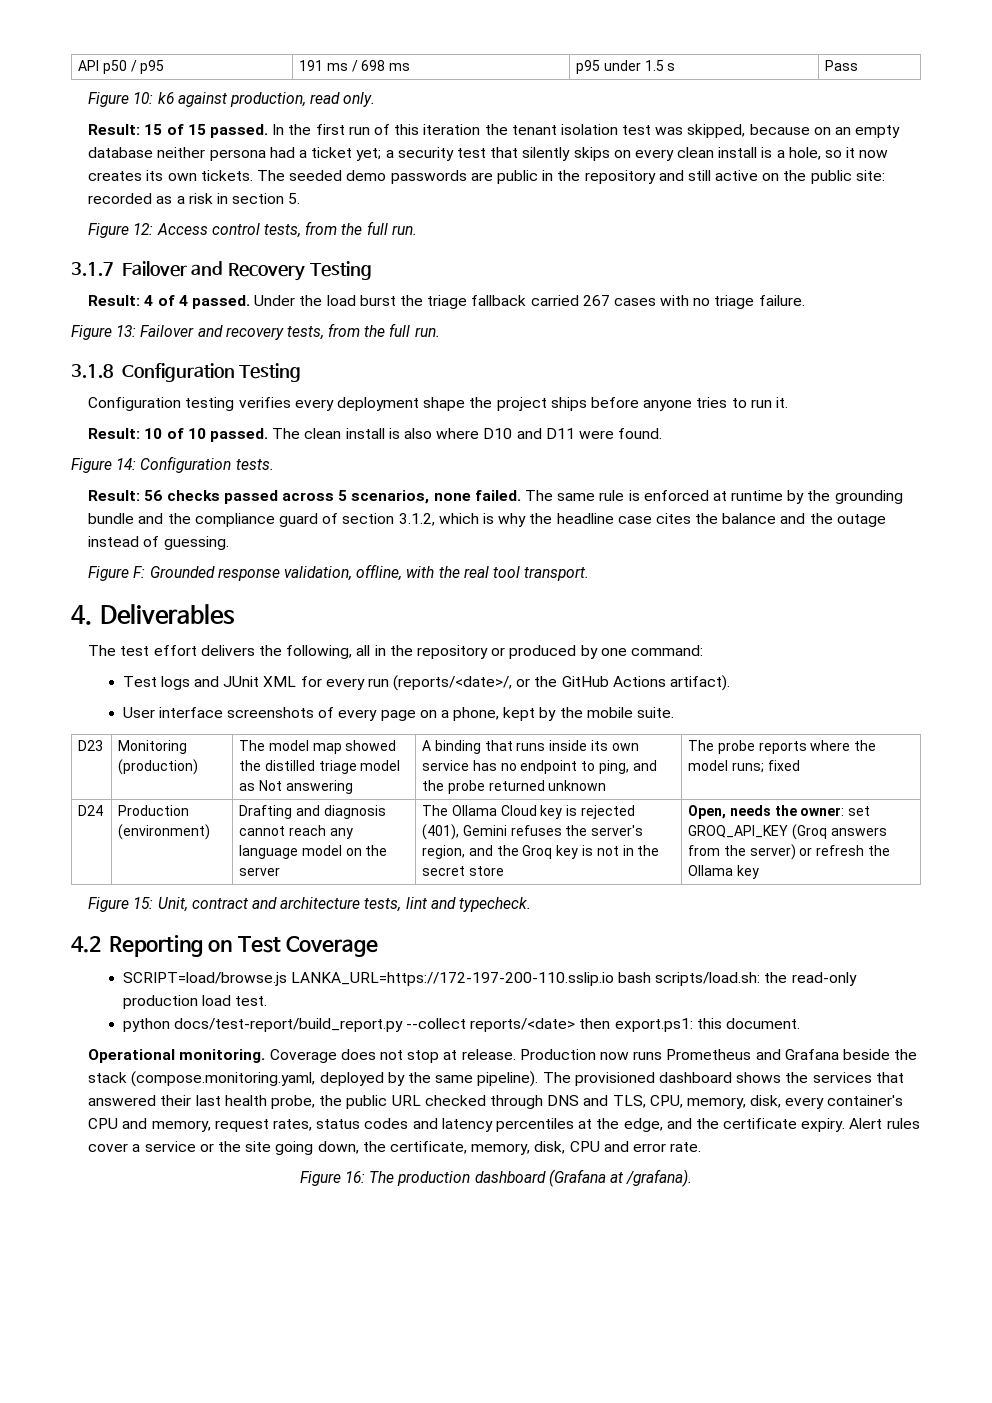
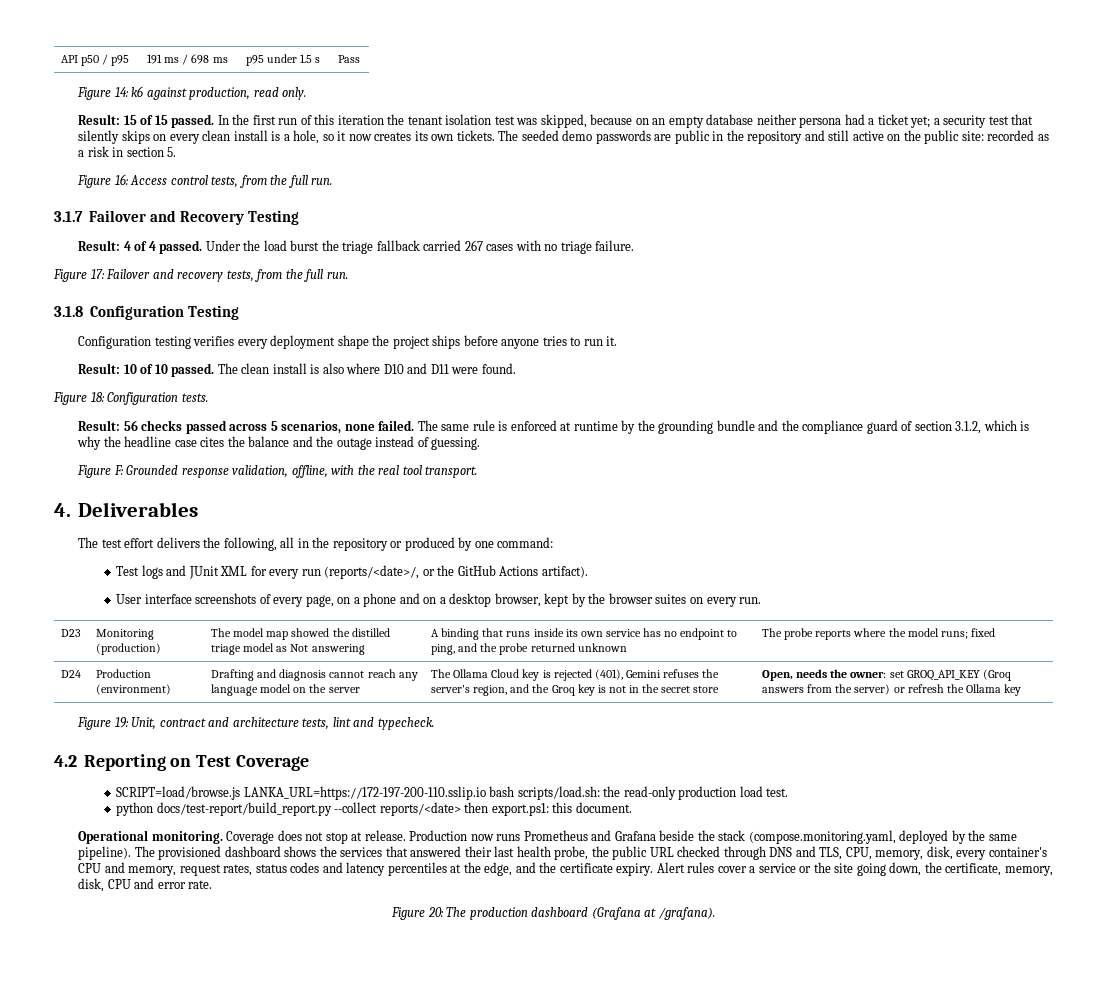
[133,92,154,104] 10: -> [114,87,129,97] 14:
[133,223,154,235] 12: -> [114,174,129,185] 16:
[116,325,137,337] 13: -> [90,269,105,279] 17:
[116,458,137,470] 14: -> [90,392,105,402] 18:
[380,707,675,721] page on a phone, kept by the mobile suite. -> [305,593,762,607] page, on a phone and on a desktop browser, kept by the browser suites on every run.
[133,897,154,909] 15: -> [114,717,129,728] 19:
[345,1171,366,1183] 16: -> [427,907,444,917] 20:

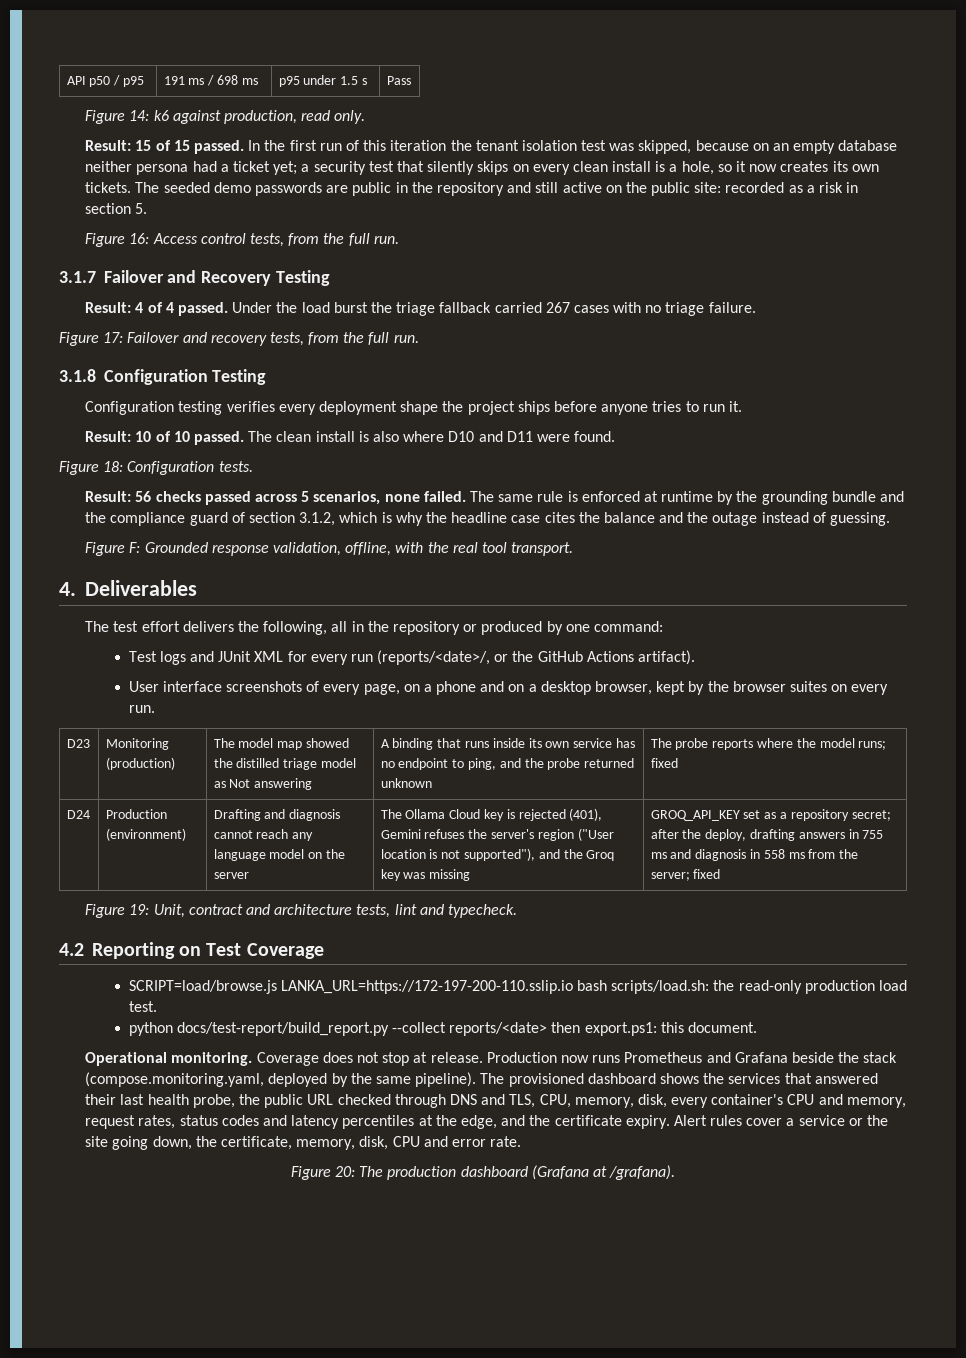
[473,684,720,696] [762,669,1011,681] [762,684,1021,696] region, and the Groq key is not in the secret store | Open, needs the owner: set GROQ_API_KEY (Groq answers from the server) or refresh the Ollama key -> [537,828,614,841] [380,848,615,861] [380,869,471,881] [650,809,891,821] [650,829,884,841] [650,849,859,861] [650,869,721,881] region ("User location is not supported"), and the Groq key was missing | GROQ_API_KEY set as a repository secret; after the deploy, drafting answers in 755 ms and diagnosis in 558 ms from the server; fixed

